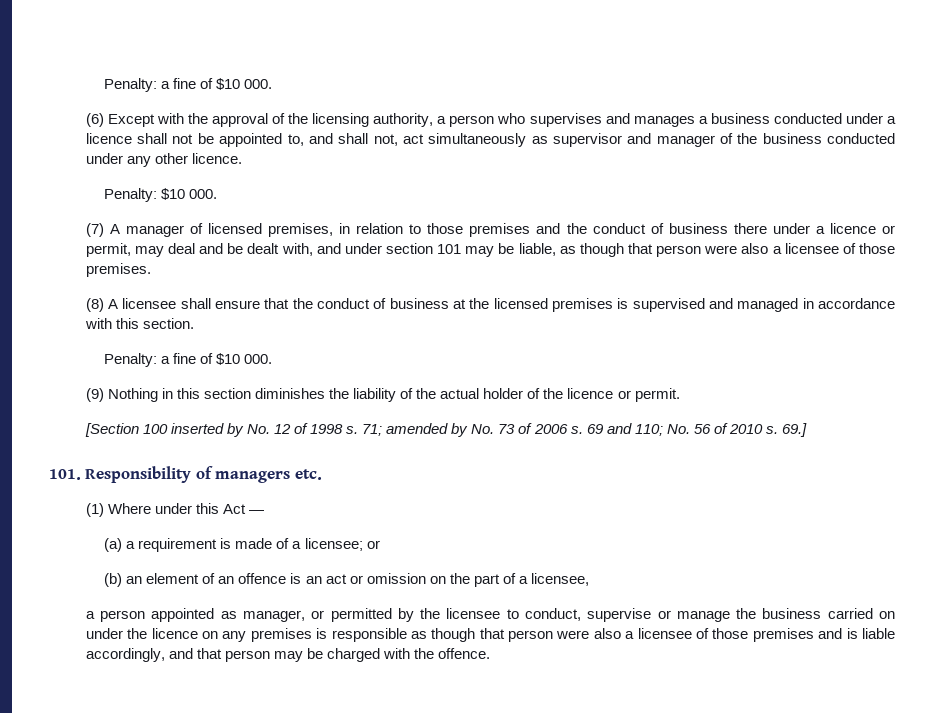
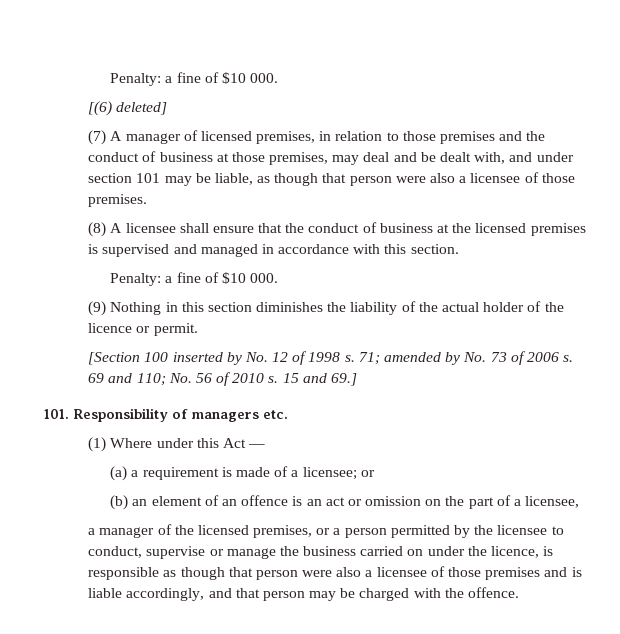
[104,78,273,92] [85,113,896,127] [85,133,895,147] [85,153,242,167] [104,188,218,202] Penalty: a fine of $10 000. // (6) Except with the approval of the licensing authority, a person who supervises and manages a business conducted under a licence shall not be appointed to, and shall not, act simultaneously as supervisor and manager of the business conducted under any other licence. // Penalty: $10 000. -> [110,72,279,86] [88,101,168,116] Penalty: a fine of $10 000. // [(6) deleted]
[733,223,896,234] [85,243,131,257] there under a licence or permit, -> [216,152,329,165] at those premises,
(778, 430) none -> [282,373,327,383] 15 and
[100,608,325,622] person appointed as manager, or -> [99,524,387,538] manager of the licensed premises, or a person
[151,628,312,642] licence on any premises -> [491,546,540,558] licence,

